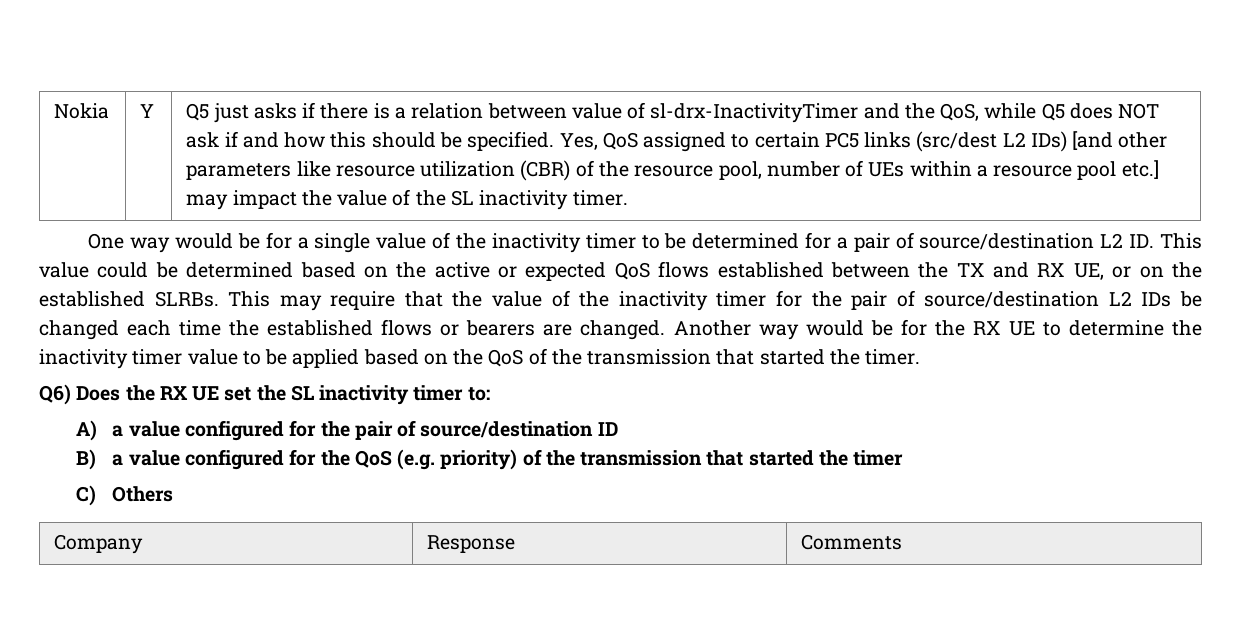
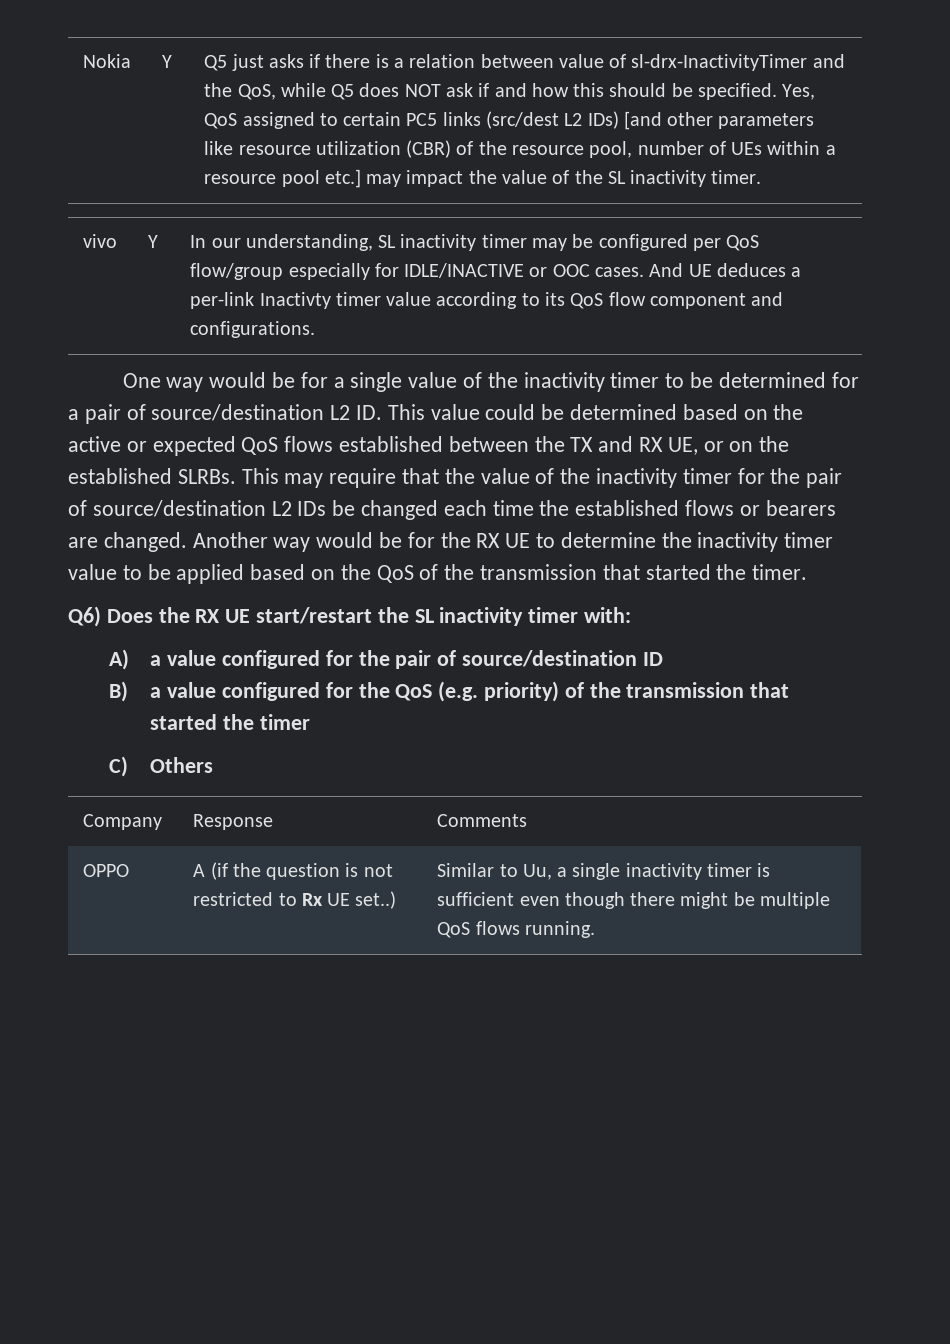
(628, 198) none -> [83,234,118,248] [148,235,159,248] [190,234,760,251] [190,263,802,280] [190,292,784,309] [190,321,316,338] // vivo | Y | In our understanding, SL inactivity timer may be configured per QoS flow/group especially for IDLE/INACTIVE or OOC cases. And UE deduces a per-link Inactivty timer value according to its QoS flow component and configurations.
[224,387,252,401] set -> [256,607,373,624] start/restart
[467,387,490,401] to: -> [584,607,632,623] with:
(903, 542) none -> [83,864,130,877] [193,862,393,880] [193,891,397,909] [437,863,771,880] [437,892,831,909] [437,921,595,938] // OPPO | A (if the question is not restricted to Rx UE set..) | Similar to Uu, a single inactivity timer is sufficient even though there might be multiple QoS flows running.

